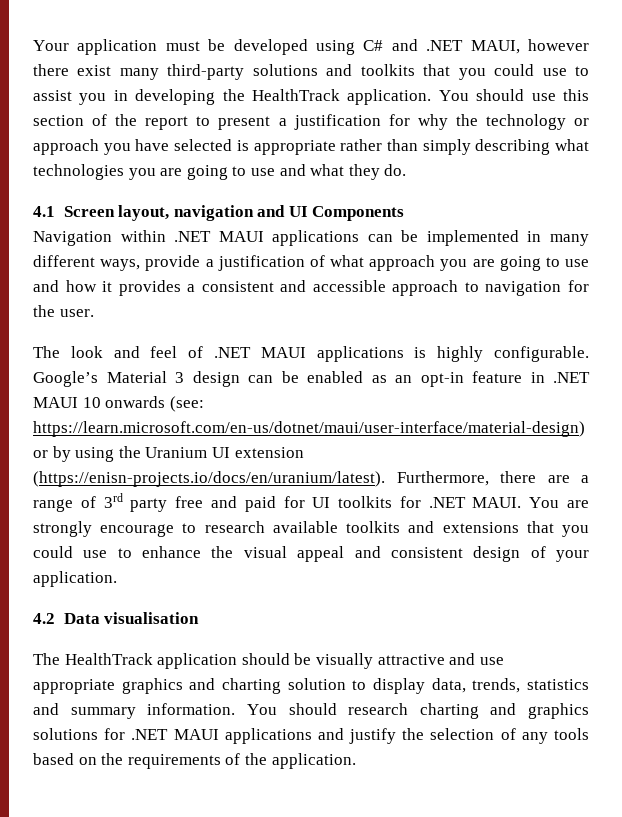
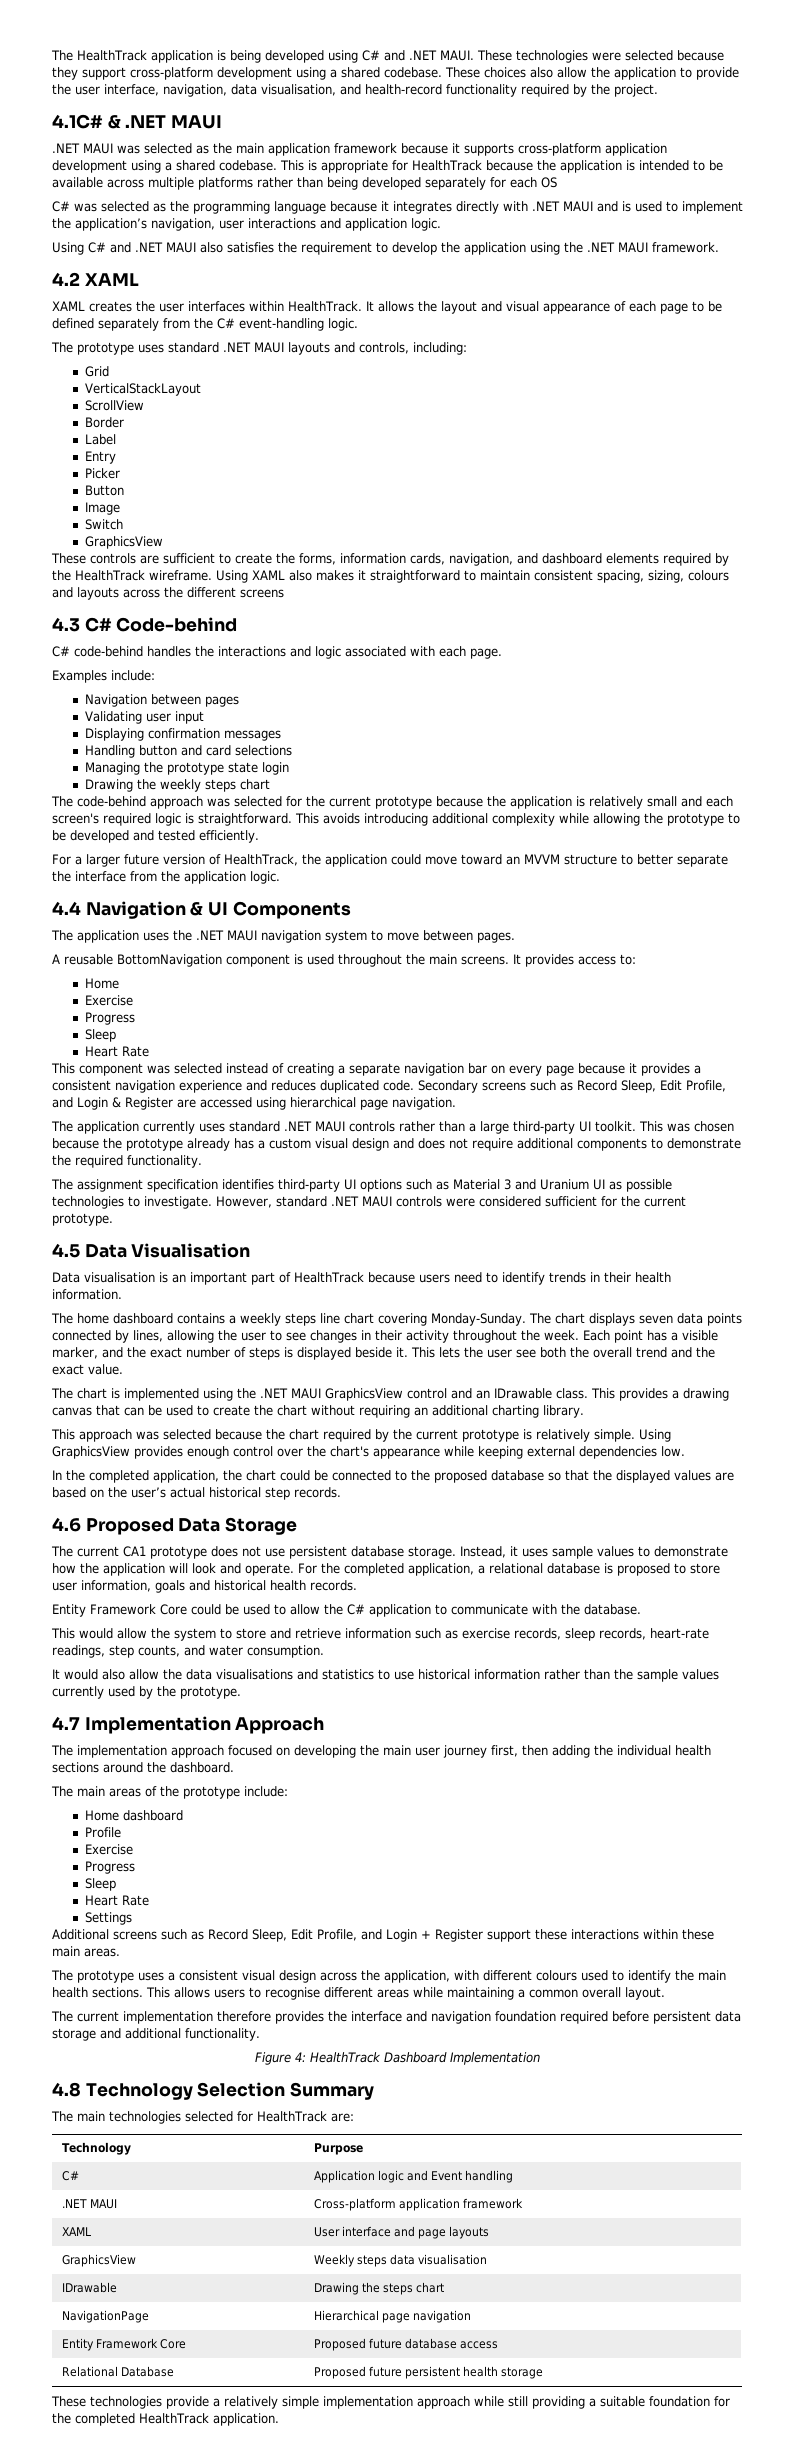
[33,39,226,55] Your application must be -> [51,50,261,63] The HealthTrack application is being
[470,39,589,54] [33,64,589,80] [33,89,589,105] [33,114,589,130] [33,139,589,155] [33,164,407,180] [33,205,405,221] [33,230,589,246] [33,255,589,271] [33,280,589,296] [33,305,94,317] [33,346,589,362] [33,371,590,387] [33,396,204,412] [33,421,585,437] [33,446,304,462] [33,471,589,487] [33,493,589,512] [33,521,589,537] [33,546,590,562] [33,571,117,587] [33,612,200,624] [33,653,504,669] [33,678,589,694] [33,703,589,719] [33,728,589,744] [33,753,267,769] MAUI, however there exist many third-party solutions and toolkits that you could use to assist you in developing the HealthTrack application. You should use this section of the report to present a justification for why the technology or approach you have selected is appropriate rather than simply describing what technologies you are going to use and what they do. // 4.1 Screen layout, navigation and UI Components // Navigation within .NET MAUI applications can be implemented in many different ways, provide a justification of what approach you are going to use and how it provides a consistent and accessible approach to navigation for the user. // The look and feel of .NET MAUI applications is highly configurable. Google’s Material 3 design can be enabled as an opt-in feature in .NET MAUI 10 onwards (see: https://learn.microsoft.com/en-us/dotnet/maui/user-interface/material-design) or by using the Uranium UI extension (https://enisn-projects.io/docs/en/uranium/latest). Furthermore, there are a range of 3rd party free and paid for UI toolkits for .NET MAUI. You are strongly encourage to research available toolkits and extensions that you could use to enhance the visual appeal and consistent design of your application. // 4.2 Data visualisation // The HealthTrack application should be visually attractive and use appropriate graphics and charting solution to display data, trends, statistics and summary information. You should research charting and graphics solutions for .NET MAUI applications and justify the selection of any tools based on the requirements of the -> [439,50,724,63] [52,67,739,80] [52,84,658,97] [52,114,223,129] [52,143,667,156] [52,160,723,173] [52,177,557,190] [52,201,743,214] [52,218,441,231] [52,242,719,255] [52,272,139,286] [52,301,722,314] [52,318,358,331] [51,342,467,355] [84,366,109,377] [84,383,201,396] [84,400,144,411] [84,417,124,428] [84,434,116,445] [84,451,116,464] [84,468,120,479] [84,485,124,496] [84,502,120,515] [84,519,123,530] [84,536,163,549] [51,553,729,566] [52,570,729,583] [52,587,284,600] [52,617,238,632] [52,646,502,659] [52,670,155,683] [84,694,239,707] [84,711,204,724] [84,728,281,741] [84,745,292,758] [84,762,289,775] [84,779,270,792] [51,796,733,809] [52,813,740,826] [52,830,259,843] [52,854,728,867] [52,871,280,884] [52,901,351,919] [51,930,515,943] [52,954,636,967] [84,978,119,989] [84,995,133,1006] [84,1012,135,1025] [84,1029,116,1042] [84,1046,149,1057] [51,1063,701,1076] [52,1080,726,1093] [52,1097,456,1110] [51,1121,734,1134] [52,1138,741,1151] [52,1155,202,1168] [51,1179,672,1192] [52,1196,686,1209] [52,1213,113,1226] [52,1243,251,1258] [52,1272,671,1285] [52,1289,122,1300] [51,1313,742,1326] [52,1330,718,1343] [52,1347,715,1360] [52,1364,123,1375] [51,1388,729,1401] [52,1405,584,1418] [51,1429,671,1442] [52,1446,685,1459] [52,1470,734,1483] [52,1487,341,1500] [52,1517,298,1535] [51,1546,728,1559] [52,1563,720,1576] [52,1580,357,1593] [52,1604,641,1617] [51,1628,709,1641] [52,1645,324,1658] [52,1669,719,1682] [52,1686,241,1699] [52,1716,325,1734] [51,1745,711,1758] [52,1762,234,1773] [51,1786,288,1799] [84,1810,183,1821] [84,1827,121,1838] [84,1844,133,1855] [84,1861,135,1874] [84,1878,116,1891] [84,1895,149,1906] [84,1912,132,1925] [52,1929,714,1942] [52,1946,120,1957] [51,1970,726,1983] [52,1987,665,2000] [51,2011,741,2024] [52,2028,260,2041] [255,2052,540,2065] [52,2082,375,2100] [51,2111,354,2124] [61,2142,131,2155] [313,2143,363,2155] [61,2171,79,2181] [313,2170,513,2183] [61,2199,117,2209] [313,2198,523,2211] [61,2227,91,2236] [313,2226,489,2239] [61,2254,136,2267] [313,2254,487,2267] [61,2282,117,2293] [313,2282,444,2295] [61,2310,149,2323] [313,2310,471,2323] [61,2338,186,2351] [313,2338,498,2351] [61,2366,174,2377] [313,2366,543,2379] [51,2396,730,2409] [52,2413,209,2426] MAUI. These technologies were selected because they support cross-platform development using a shared codebase. These choices also allow the application to provide the user interface, navigation, data visualisation, and health-record functionality required by the project. // 4.1C# & .NET MAUI // .NET MAUI was selected as the main application framework because it supports cross-platform application development using a shared codebase. This is appropriate for HealthTrack because the application is intended to be available across multiple platforms rather than being developed separately for each OS // C# was selected as the programming language because it integrates directly with .NET MAUI and is used to implement the application’s navigation, user interactions and application logic. // Using C# and .NET MAUI also satisfies the requirement to develop the application using the .NET MAUI framework. // 4.2 XAML // XAML creates the user interfaces within HealthTrack. It allows the layout and visual appearance of each page to be defined separately from the C# event-handling logic. // The prototype uses standard .NET MAUI layouts and controls, including: // Grid // VerticalStackLayout // ScrollView // Border // Label // Entry // Picker // Button // Image // Switch // GraphicsView // These controls are sufficient to create the forms, information cards, navigation, and dashboard elements required by the HealthTrack wireframe. Using XAML also makes it straightforward to maintain consistent spacing, sizing, colours and layouts across the different screens // 4.3 C# Code-behind // C# code-behind handles the interactions and logic associated with each page. // Examples include: // Navigation between pages // Validating user input // Displaying confirmation messages // Handling button and card selections // Managing the prototype state login // Drawing the weekly steps chart // The code-behind approach was selected for the current prototype because the application is relatively small and each screen's required logic is straightforward. This avoids introducing additional complexity while allowing the prototype to be developed and tested efficiently. // For a larger future version of HealthTrack, the application could move toward an MVVM structure to better separate the interface from the application logic. // 4.4 Navigation & UI Components // The application uses the .NET MAUI navigation system to move between pages. // A reusable BottomNavigation component is used throughout the main screens. It provides access to: // Home // Exercise // Progress // Sleep // Heart Rate // This component was selected instead of creating a separate navigation bar on every page because it provides a consistent navigation experience and reduces duplicated code. Secondary screens such as Record Sleep, Edit Profile, and Login & Register are accessed using hierarchical page navigation. // The application currently uses standard .NET MAUI controls rather than a large third-party UI toolkit. This was chosen because the prototype already has a custom visual design and does not require additional components to demonstrate the required functionality. // The assignment specification identifies third-party UI options such as Material 3 and Uranium UI as possible technologies to investigate. However, standard .NET MAUI controls were considered sufficient for the current prototype. // 4.5 Data Visualisation // Data visualisation is an important part of HealthTrack because users need to identify trends in their health information. // The home dashboard contains a weekly steps line chart covering Monday-Sunday. The chart displays seven data points connected by lines, allowing the user to see changes in their activity throughout the week. Each point has a visible marker, and the exact number of steps is displayed beside it. This lets the user see both the overall trend and the exact value. // The chart is implemented using the .NET MAUI GraphicsView control and an IDrawable class. This provides a drawing canvas that can be used to create the chart without requiring an additional charting library. // This approach was selected because the chart required by the current prototype is relatively simple. Using GraphicsView provides enough control over the chart's appearance while keeping external dependencies low. // In the completed application, the chart could be connected to the proposed database so that the displayed values are based on the user’s actual historical step records. // 4.6 Proposed Data Storage // The current CA1 prototype does not use persistent database storage. Instead, it uses sample values to demonstrate how the application will look and operate. For the completed application, a relational database is proposed to store user information, goals and historical health records. // Entity Framework Core could be used to allow the C# application to communicate with the database. // This would allow the system to store and retrieve information such as exercise records, sleep records, heart-rate readings, step counts, and water consumption. // It would also allow the data visualisations and statistics to use historical information rather than the sample values currently used by the prototype. // 4.7 Implementation Approach // The implementation approach focused on developing the main user journey first, then adding the individual health sections around the dashboard. // The main areas of the prototype include: // Home dashboard // Profile // Exercise // Progress // Sleep // Heart Rate // Settings // Additional screens such as Record Sleep, Edit Profile, and Login + Register support these interactions within these main areas. // The prototype uses a consistent visual design across the application, with different colours used to identify the main health sections. This allows users to recognise different areas while maintaining a common overall layout. // The current implementation therefore provides the interface and navigation foundation required before persistent data storage and additional functionality. // Figure 4: HealthTrack Dashboard Implementation // 4.8 Technology Selection Summary // The main technologies selected for HealthTrack are: // Technology | Purpose // C# | Application logic and Event handling // .NET MAUI | Cross-platform application framework // XAML | User interface and page layouts // GraphicsView | Weekly steps data visualisation // IDrawable | Drawing the steps chart // NavigationPage | Hierarchical page navigation // Entity Framework Core | Proposed future database access // Relational Database | Proposed future persistent health storage // These technologies provide a relatively simple implementation approach while still providing a suitable foundation for the completed HealthTrack

